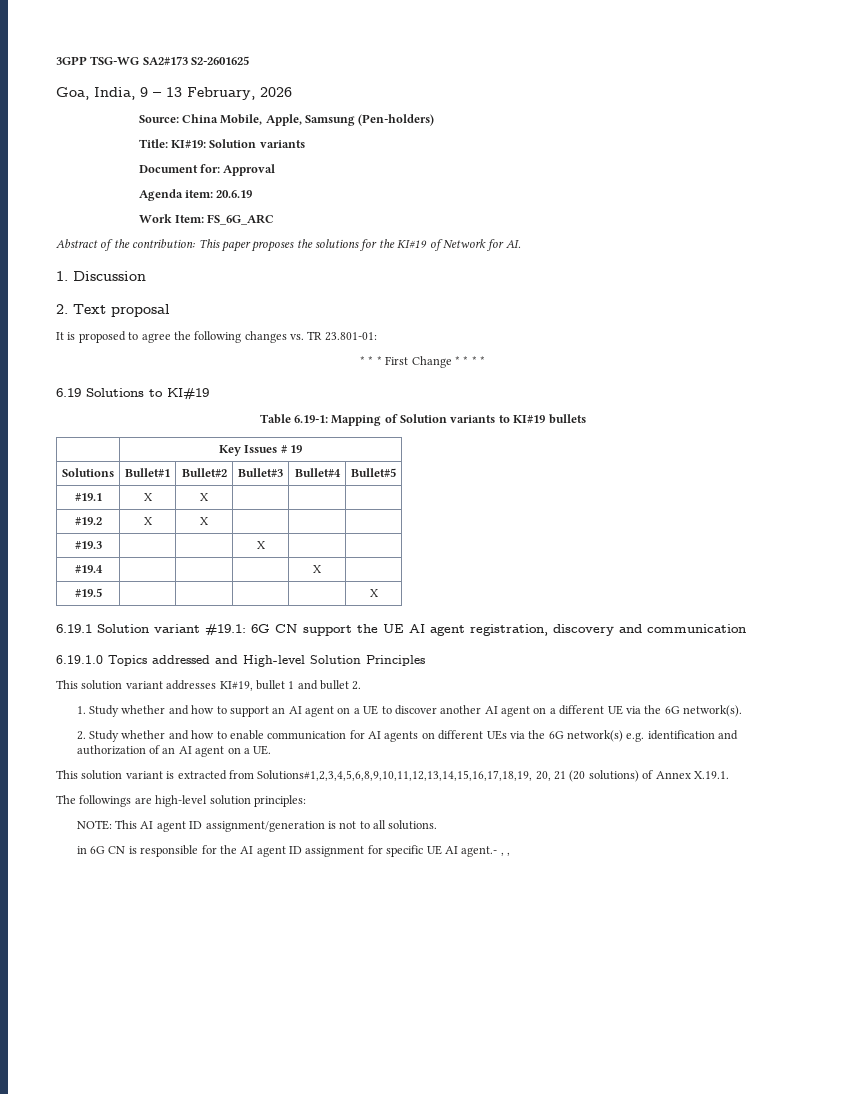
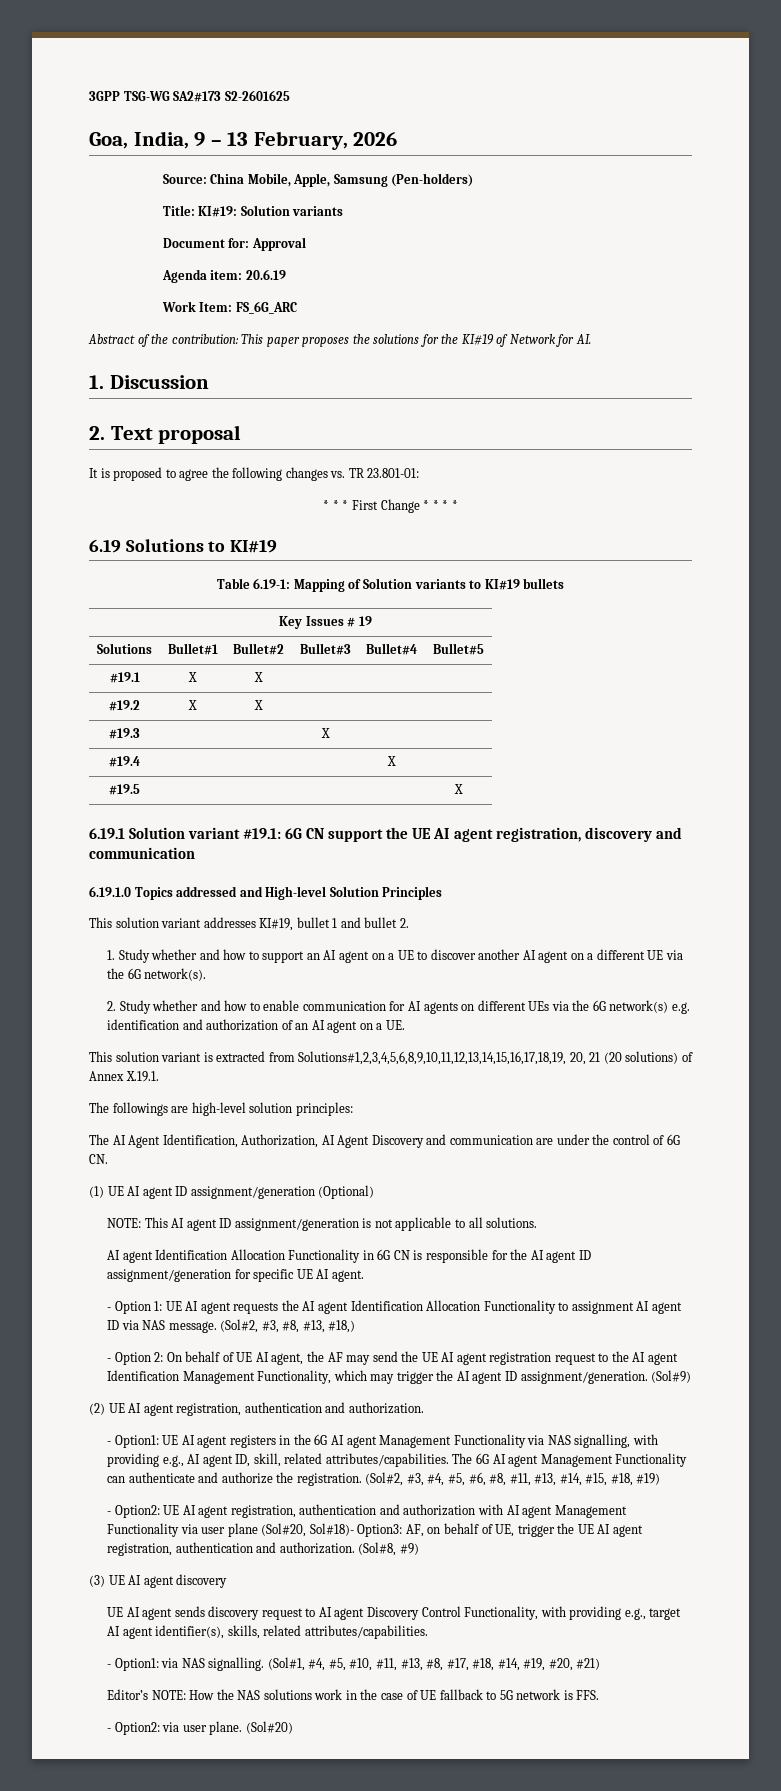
(306, 801) none -> [89,1134,680,1148] [89,1154,108,1164] [89,1185,375,1199] // The AI Agent Identification, Authorization, AI Agent Discovery and communication are under the control of 6G CN. // (1) UE AI agent ID assignment/generation (Optional)
(357, 825) none -> [395,1217,452,1231] applicable
(438, 825) none -> [107,1249,361,1263] AI agent Identification Allocation Functionality
[305,846,365,857] assignment -> [107,1269,232,1282] assignment/generation
[461,846,511,857] agent.- , , -> [331,1270,364,1282] [107,1300,682,1314] [107,1319,356,1333] [107,1351,678,1365] [107,1370,692,1384] [89,1402,424,1416] [107,1434,658,1448] [107,1453,688,1467] [107,1472,661,1486] [107,1504,627,1518] [107,1523,643,1537] [107,1542,419,1556] [89,1574,228,1588] [107,1606,682,1620] [107,1625,428,1639] [107,1657,601,1671] [107,1689,600,1700] [107,1721,293,1735] agent. // - Option 1: UE AI agent requests the AI agent Identification Allocation Functionality to assignment AI agent ID via NAS message. (Sol#2, #3, #8, #13, #18,) // - Option 2: On behalf of UE AI agent, the AF may send the UE AI agent registration request to the AI agent Identification Management Functionality, which may trigger the AI agent ID assignment/generation. (Sol#9) // (2) UE AI agent registration, authentication and authorization. // - Option1: UE AI agent registers in the 6G AI agent Management Functionality via NAS signalling, with providing e.g., AI agent ID, skill, related attributes/capabilities. The 6G AI agent Management Functionality can authenticate and authorize the registration. (Sol#2, #3, #4, #5, #6, #8, #11, #13, #14, #15, #18, #19) // - Option2: UE AI agent registration, authentication and authorization with AI agent Management Functionality via user plane (Sol#20, Sol#18)- Option3: AF, on behalf of UE, trigger the UE AI agent registration, authentication and authorization. (Sol#8, #9) // (3) UE AI agent discovery // UE AI agent sends discovery request to AI agent Discovery Control Functionality, with providing e.g., target AI agent identifier(s), skills, related attributes/capabilities. // - Option1: via NAS signalling. (Sol#1, #4, #5, #10, #11, #13, #8, #17, #18, #14, #19, #20, #21) // Editor’s NOTE: How the NAS solutions work in the case of UE fallback to 5G network is FFS. // - Option2: via user plane. (Sol#20)

